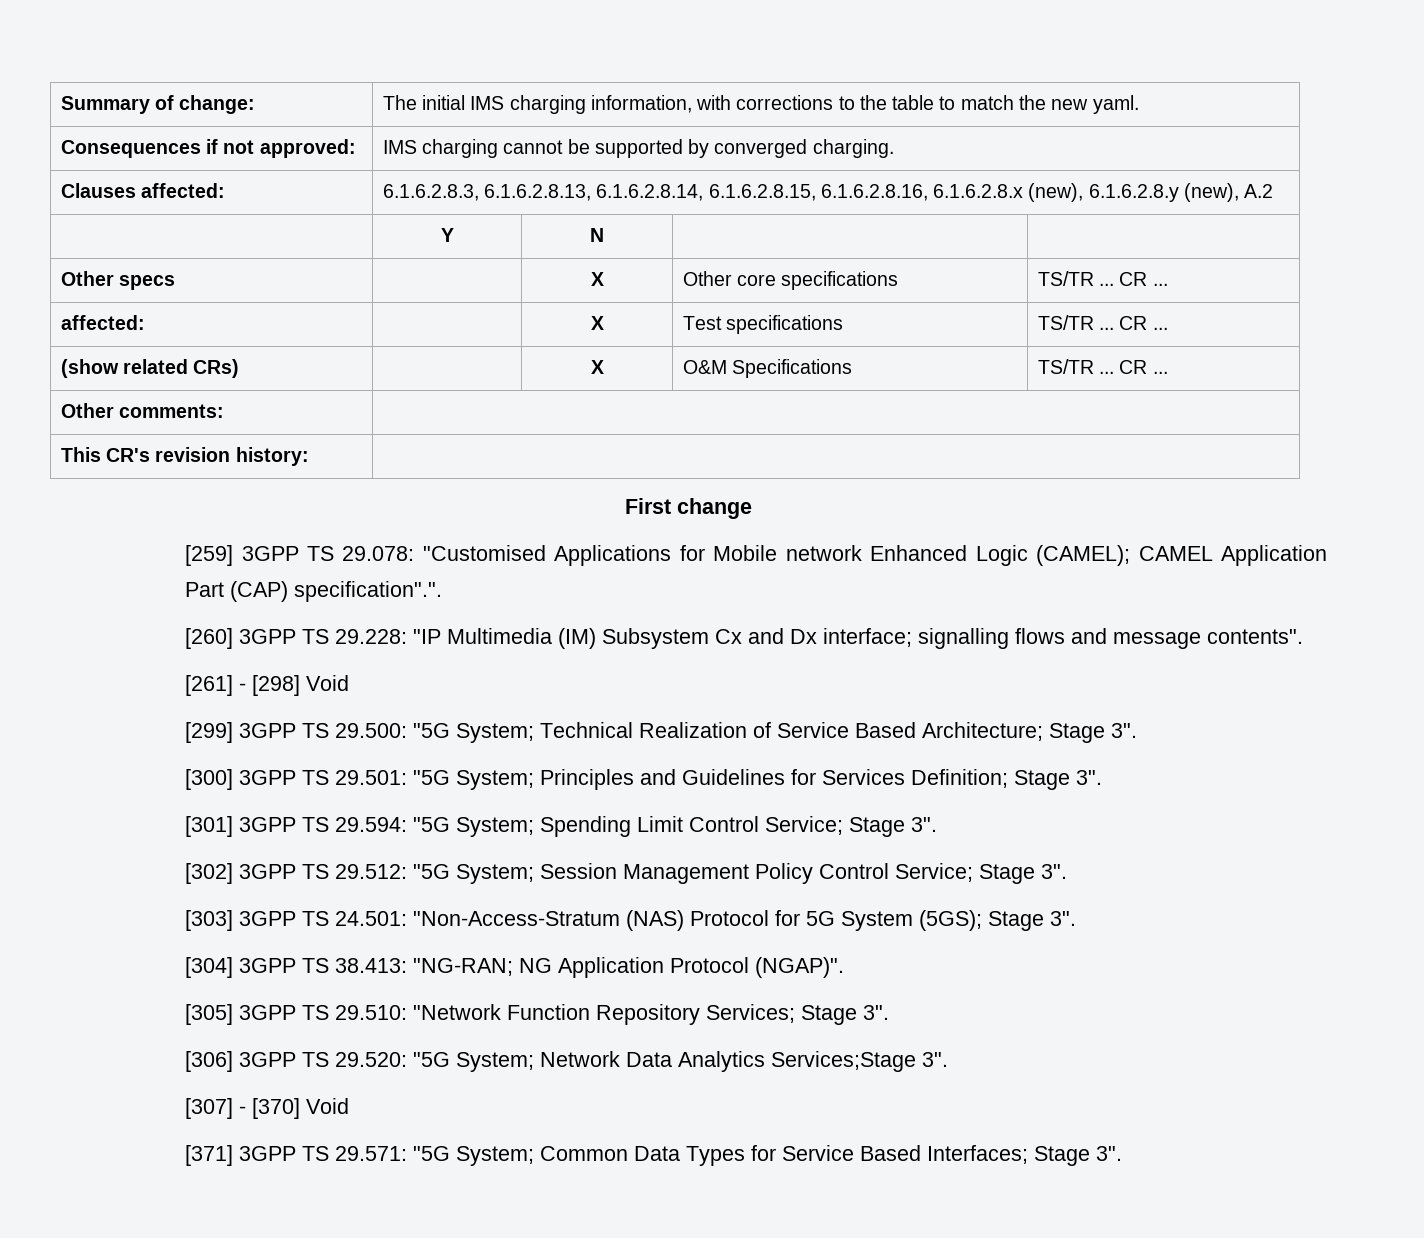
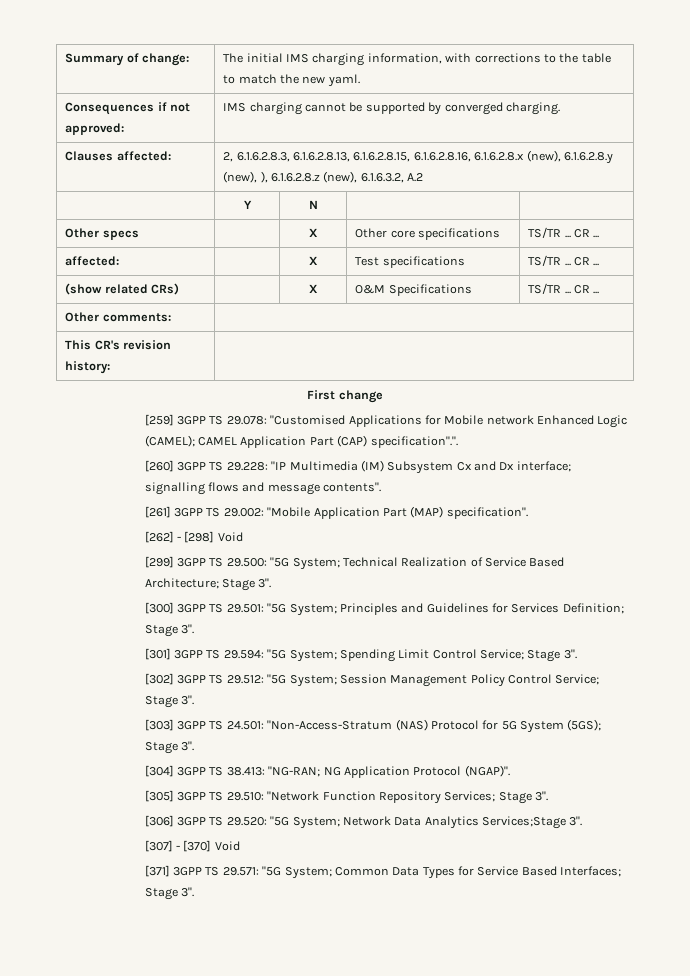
(226, 190) none -> [223,152,234,162] 2,
[596,184,704,201] 6.1.6.2.8.14, -> (351, 157) none
(1239, 192) none -> [260,171,404,183] ), 6.1.6.2.8.z (new), 6.1.6.3.2,
(234, 685) none -> [174,506,528,519] [144,531,174,543] 3GPP TS 29.002: "Mobile Application Part (MAP) specification". // [262]

